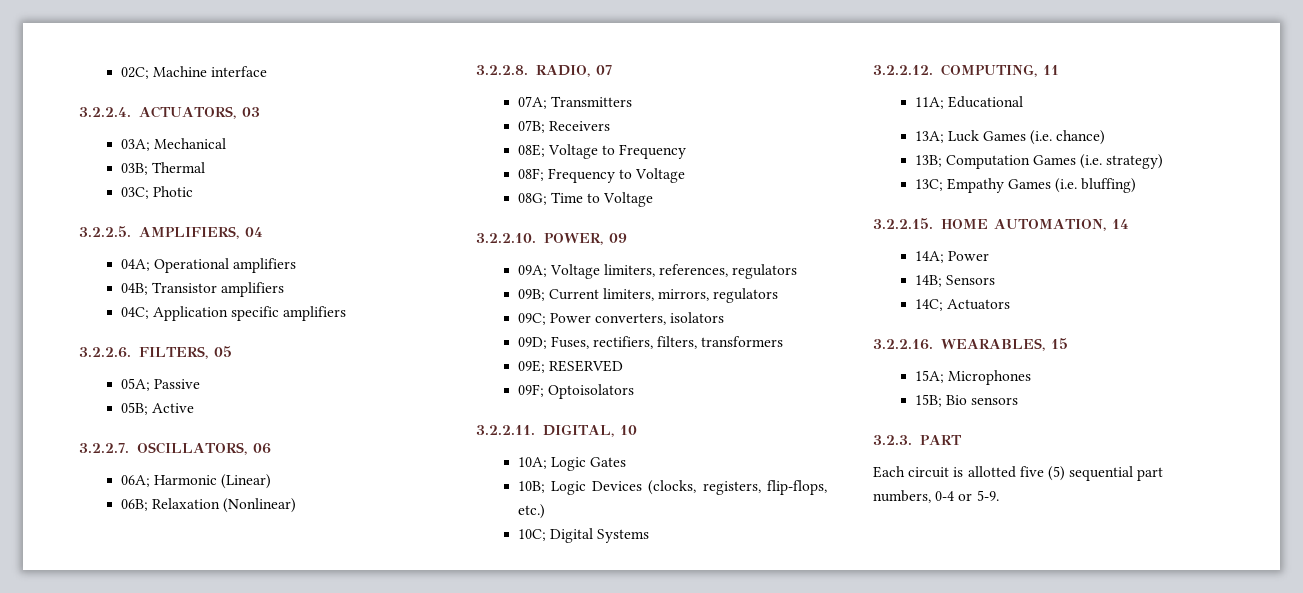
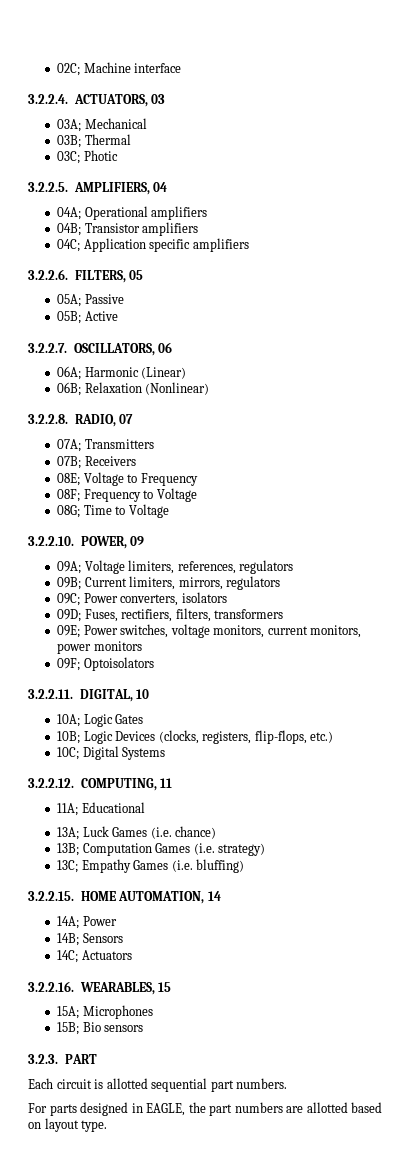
[548,360,623,372] RESERVED -> [83,624,362,638] [56,641,142,654] Power switches, voltage monitors, current monitors, power monitors
[1019,466,1164,481] [873,490,999,503] five (5) sequential part numbers, 0-4 or 5-9. -> [151,1078,288,1092] [28,1102,383,1116] [28,1118,108,1132] sequential part numbers. // For parts designed in EAGLE, the part numbers are allotted based on layout type.

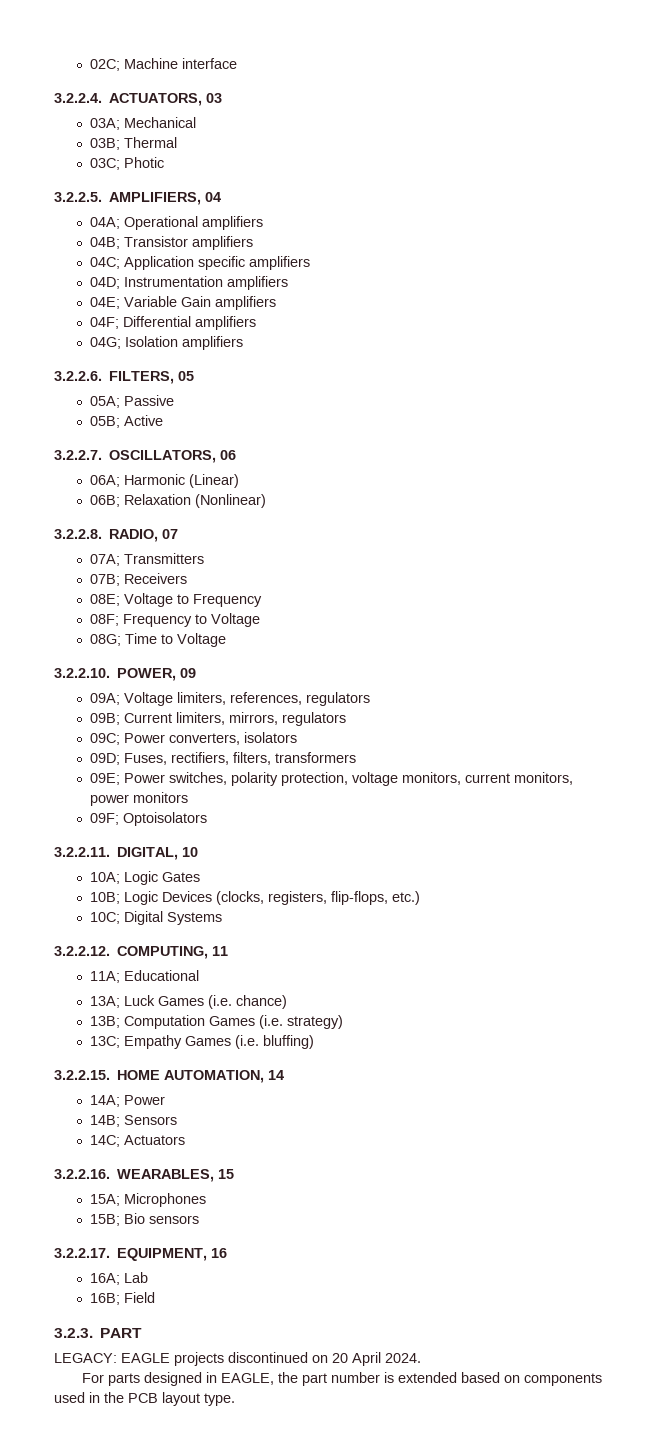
(249, 245) none -> [89,276,288,290] [89,296,276,310] [89,316,256,330] [89,336,243,350] // 04D; Instrumentation amplifiers // 04E; Variable Gain amplifiers // 04F; Differential amplifiers // 04G; Isolation amplifiers
(169, 631) none -> [230,772,348,786] polarity protection,
[28,1054,97,1064] [28,1078,288,1092] 3.2.3. PART // Each circuit is allotted sequential part numbers. -> [54,1248,228,1261] [89,1272,148,1285] [89,1292,155,1305] [54,1328,143,1338] [54,1352,421,1366] 3.2.2.17. EQUIPMENT, 16 // 16A; Lab // 16B; Field // 3.2.3. PART // LEGACY: EAGLE projects discontinued on 20 April 2024.
[234,1102,383,1113] [28,1122,41,1129] numbers are allotted based on -> [330,1372,602,1386] [54,1392,158,1403] number is extended based on components used in the PCB

